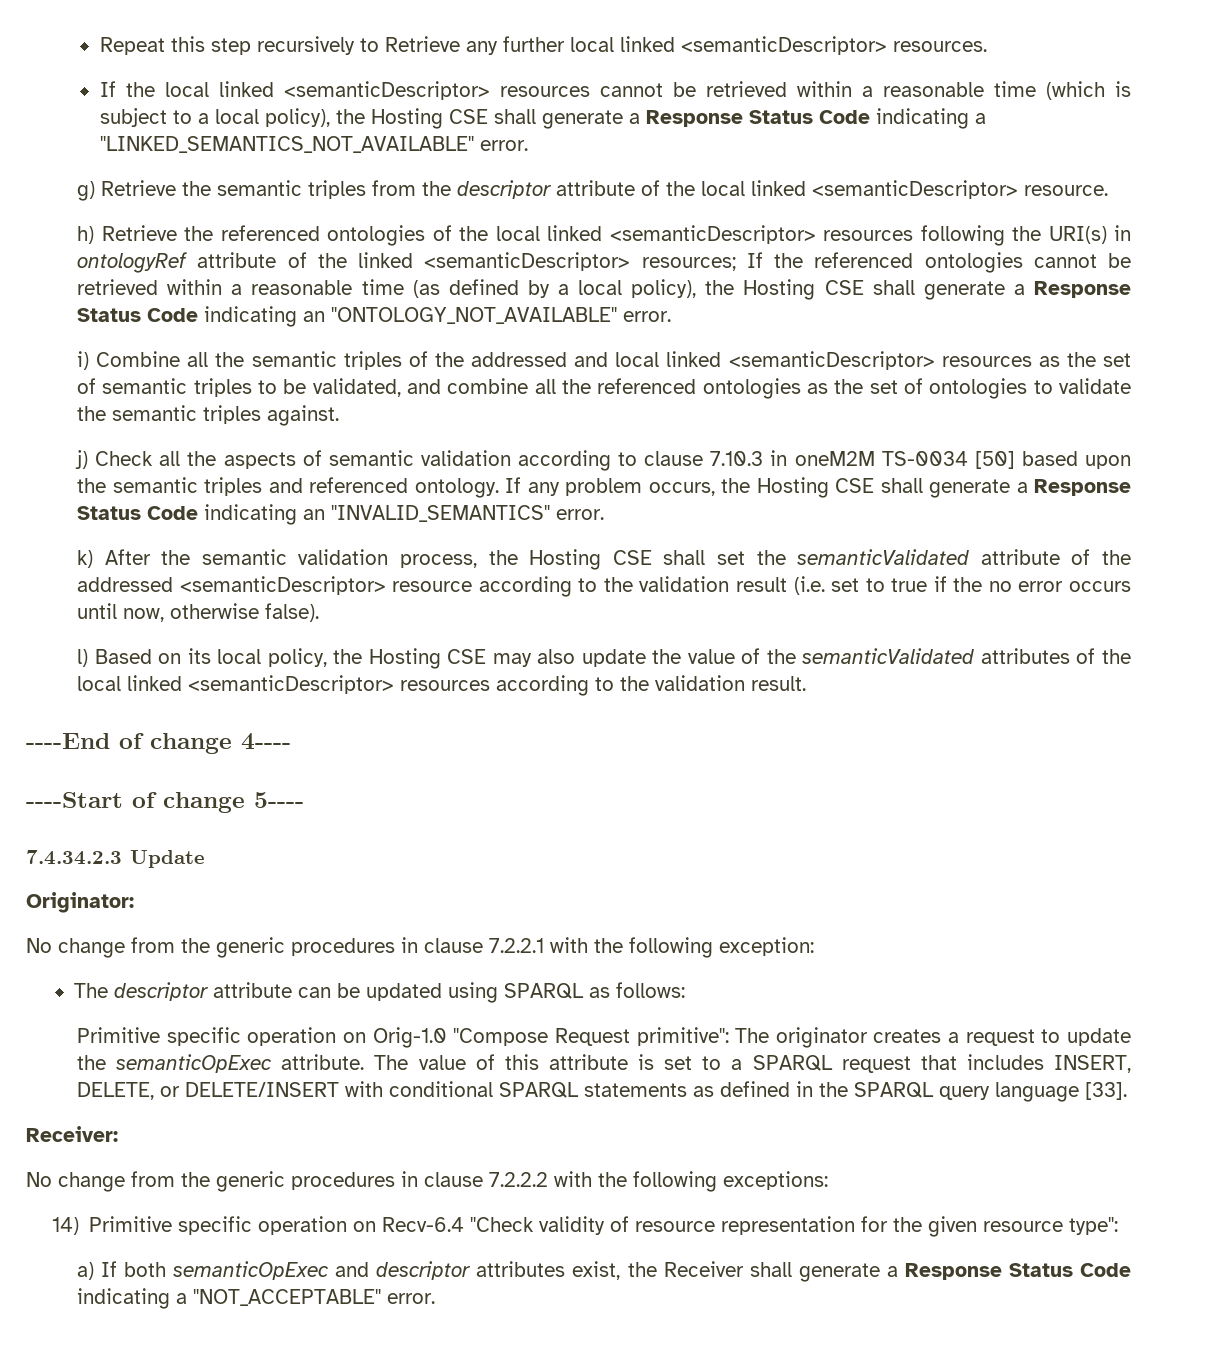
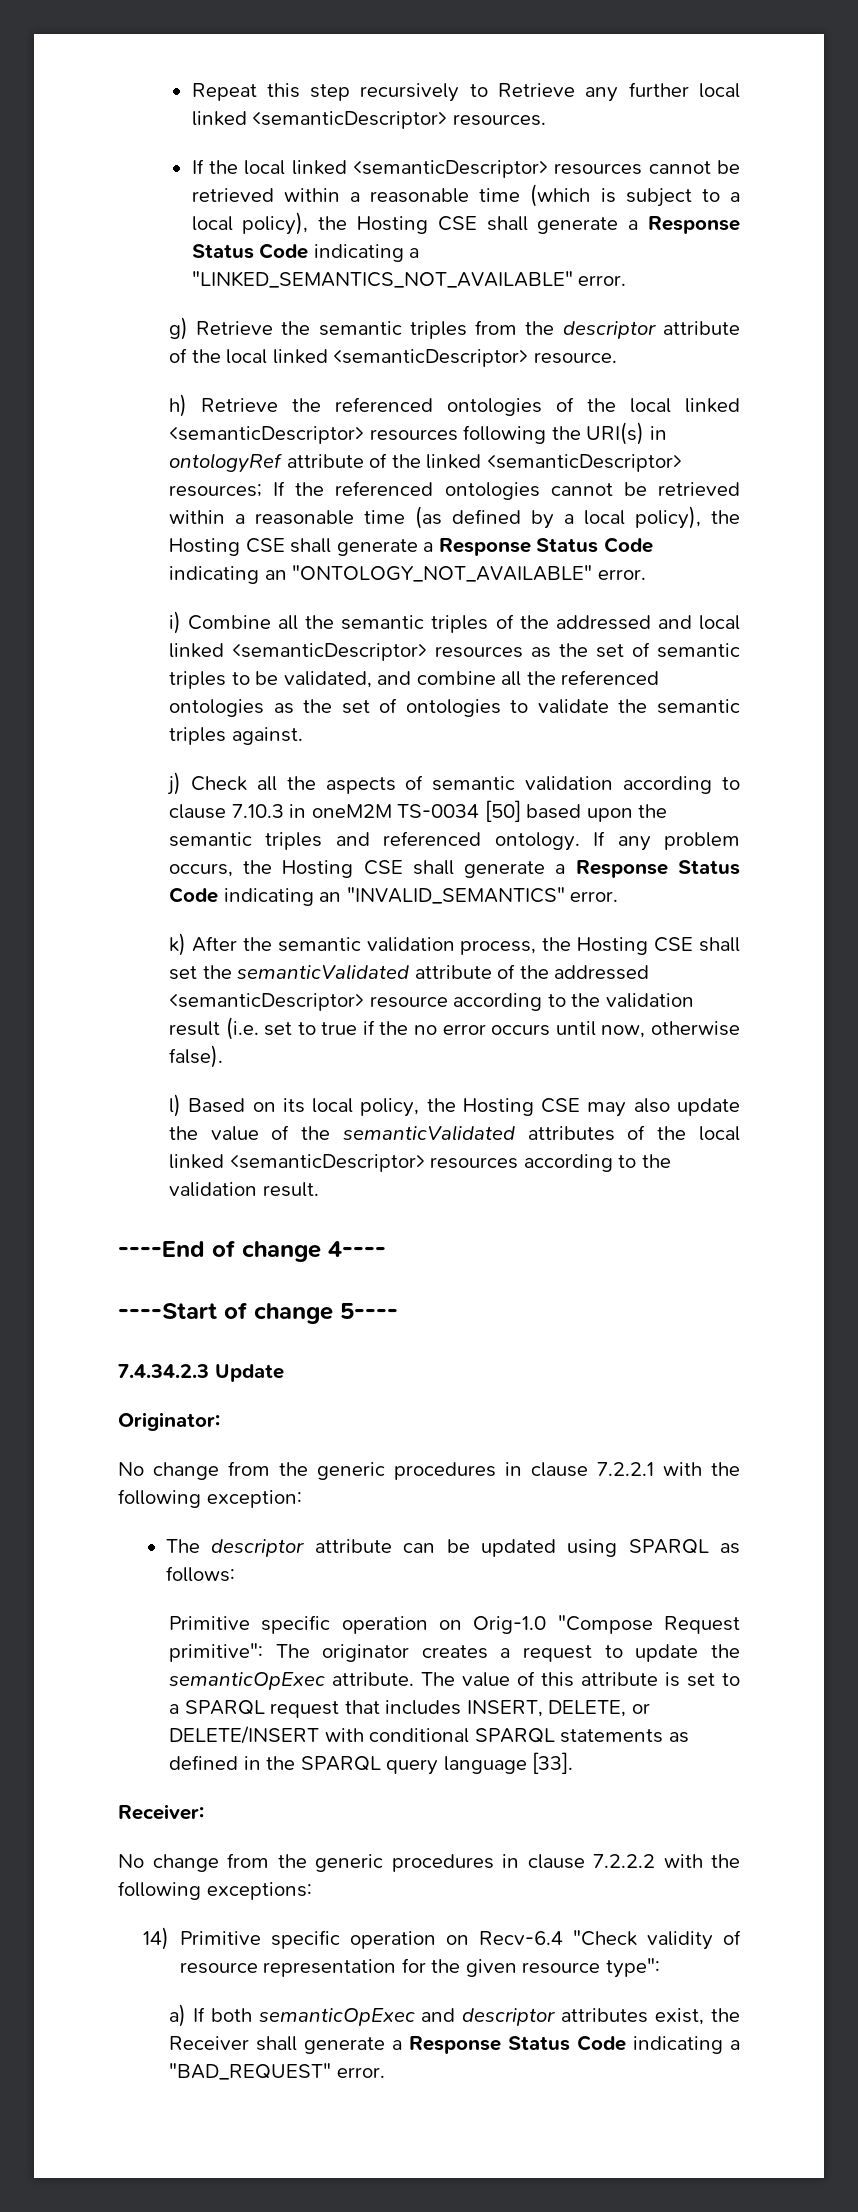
[193,1289,382,1306] "NOT_ACCEPTABLE" -> [168,2063,331,2080] "BAD_REQUEST"

